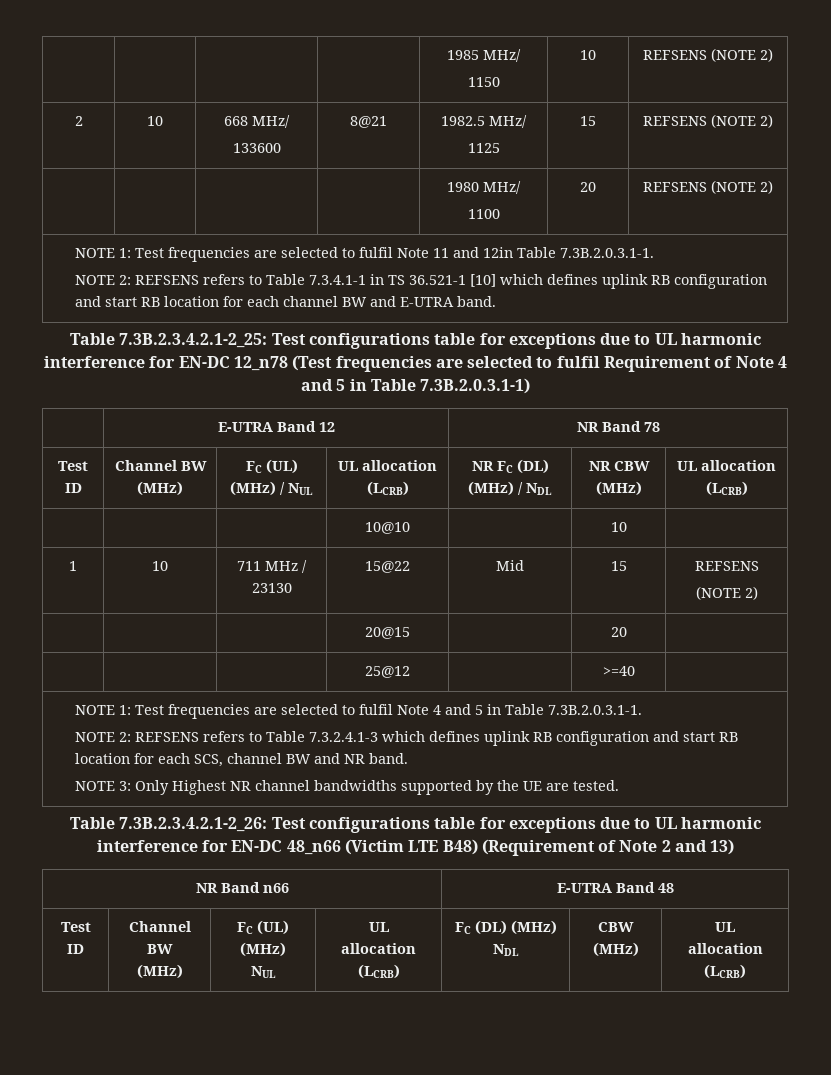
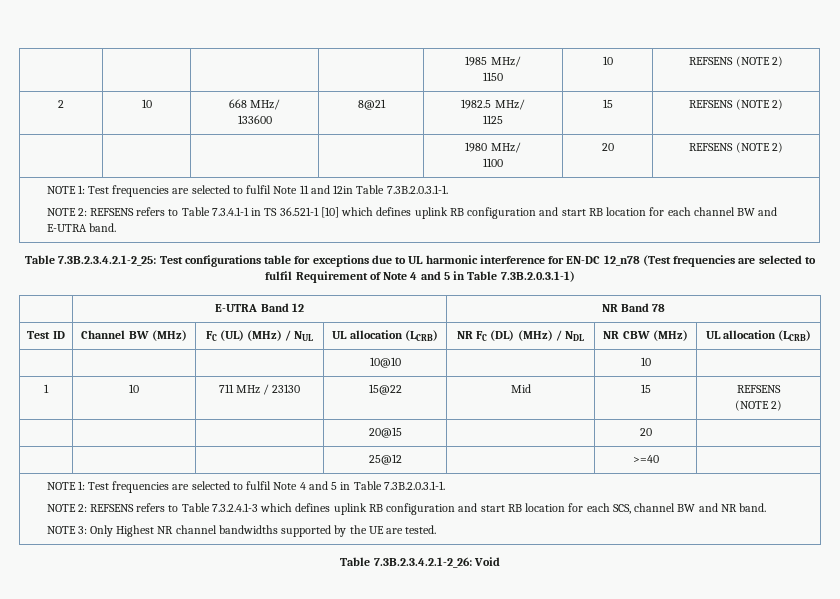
[271,817,762,833] [96,839,735,856] [195,882,289,893] [556,882,674,893] [60,922,91,932] [67,944,84,954] [128,921,191,932] [147,944,173,954] [136,964,183,979] [237,920,289,935] [240,942,286,957] [250,966,276,978] [368,922,389,932] [341,943,416,954] [357,964,400,979] [454,920,557,935] [492,944,519,956] [598,922,634,932] [592,942,639,957] [715,922,735,932] [687,943,763,954] [704,964,746,979] Test configurations table for exceptions due to UL harmonic interference for EN-DC 48_n66 (Victim LTE B48) (Requirement of Note 2 and 13) // NR Band n66 | E-UTRA Band 48 // Test ID | Channel BW // (MHz) | FC (UL) (MHz) // NUL | UL // allocation (LCRB) | FC (DL) (MHz) NDL | CBW (MHz) | UL // allocation (LCRB) -> [473,557,500,566] Void

